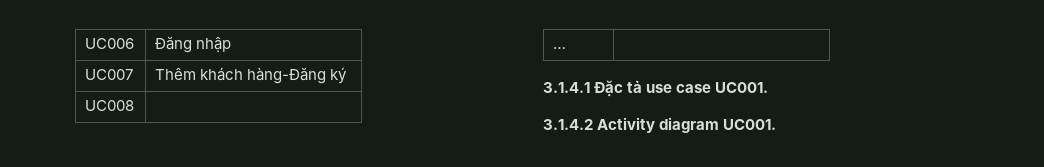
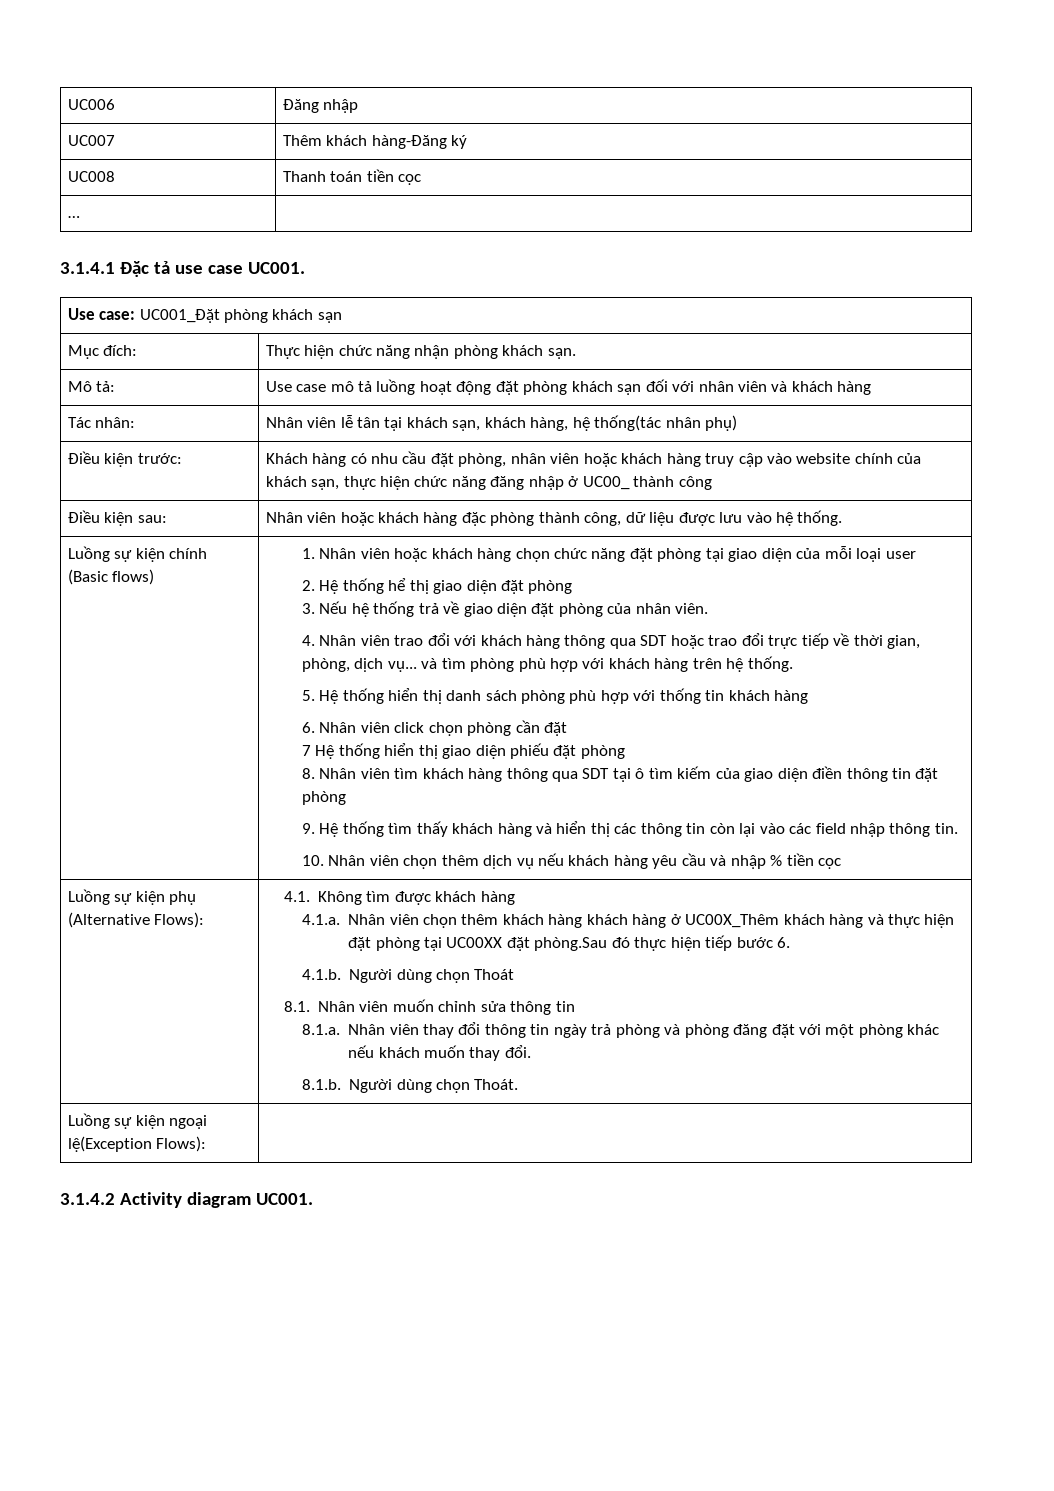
(135, 105) none -> [282,169,422,185] Thanh toán tiền cọc
(769, 87) none -> [67,308,342,323] [67,345,138,359] [265,345,576,359] [67,381,116,392] [265,379,872,395] [67,417,136,428] [265,415,738,431] [67,451,182,467] [265,451,922,467] [265,476,712,490] [67,510,167,526] [265,510,843,526] [67,546,208,562] [67,569,155,585] [301,546,916,562] [301,578,573,594] [301,601,709,617] [301,633,921,649] [301,656,793,672] [301,688,809,704] [301,720,568,736] [301,743,625,759] [301,766,939,782] [301,791,346,805] [301,821,958,837] [301,853,842,869] [67,889,197,905] [67,912,205,928] [283,891,515,905] [301,914,955,928] [348,935,791,951] [301,969,515,983] [283,999,575,1015] [301,1022,940,1038] [348,1045,531,1061] [301,1079,519,1093] [67,1113,208,1129] [67,1136,207,1152] // Use case: UC001_Đặt phòng khách sạn // Mục đích: | Thực hiện chức năng nhận phòng khách sạn. // Mô tả: | Use case mô tả luồng hoạt động đặt phòng khách sạn đối với nhân viên và khách hàng // Tác nhân: | Nhân viên lễ tân tại khách sạn, khách hàng, hệ thống(tác nhân phụ) // Điều kiện trước: | Khách hàng có nhu cầu đặt phòng, nhân viên hoặc khách hàng truy cập vào website chính của khách sạn, thực hiện chức năng đăng nhập ở UC00_ thành công // Điều kiện sau: | Nhân viên hoặc khách hàng đặc phòng thành công, dữ liệu được lưu vào hệ thống. // Luồng sự kiện chính (Basic flows) | 1. Nhân viên hoặc khách hàng chọn chức năng đặt phòng tại giao diện của mỗi loại user // 2. Hệ thống hể thị giao diện đặt phòng // 3. Nếu hệ thống trả về giao diện đặt phòng của nhân viên. // 4. Nhân viên trao đổi với khách hàng thông qua SDT hoặc trao đổi trực tiếp về thời gian, phòng, dịch vụ... và tìm phòng phù hợp với khách hàng trên hệ thống. // 5. Hệ thống hiển thị danh sách phòng phù hợp với thống tin khách hàng // 6. Nhân viên click chọn phòng cần đặt // 7 Hệ thống hiển thị giao diện phiếu đặt phòng // 8. Nhân viên tìm khách hàng thông qua SDT tại ô tìm kiếm của giao diện điền thông tin đặt phòng // 9. Hệ thống tìm thấy khách hàng và hiển thị các thông tin còn lại vào các field nhập thông tin. // 10. Nhân viên chọn thêm dịch vụ nếu khách hàng yêu cầu và nhập % tiền cọc // Luồng sự kiện phụ (Alternative Flows): | 4.1. Không tìm được khách hàng // 4.1.a. Nhân viên chọn thêm khách hàng khách hàng ở UC00X_Thêm khách hàng và thực hiện đặt phòng tại UC00XX đặt phòng.Sau đó thực hiện tiếp bước 6. // 4.1.b. Người dùng chọn Thoát // 8.1. Nhân viên muốn chỉnh sửa thông tin // 8.1.a. Nhân viên thay đổi thông tin ngày trả phòng và phòng đăng đặt với một phòng khác nếu khách muốn thay đổi. // 8.1.b. Người dùng chọn Thoát. // Luồng sự kiện ngoại lệ(Exception Flows): |

